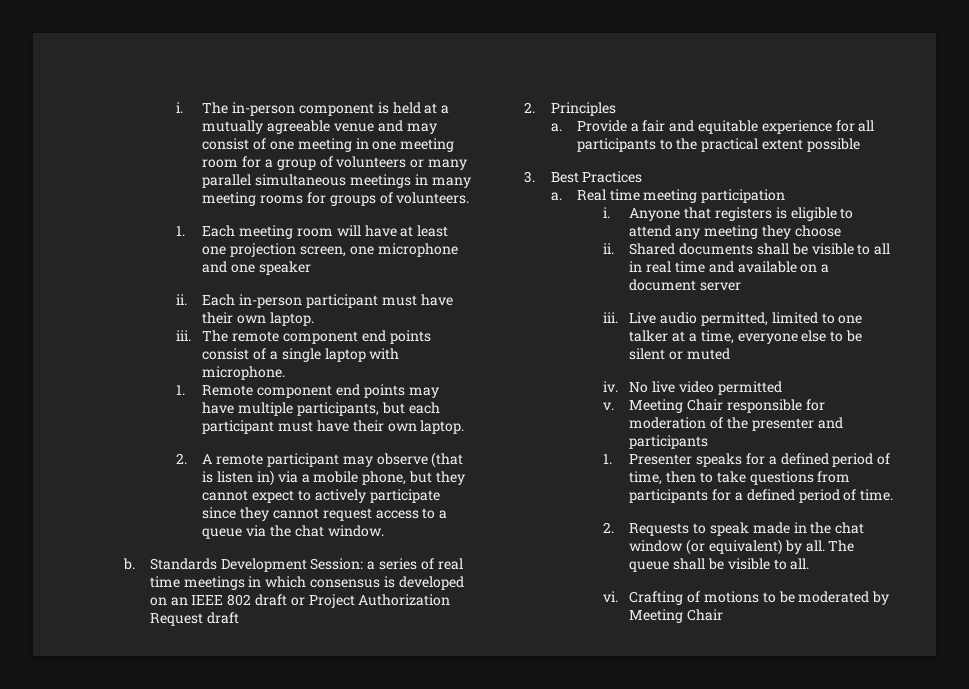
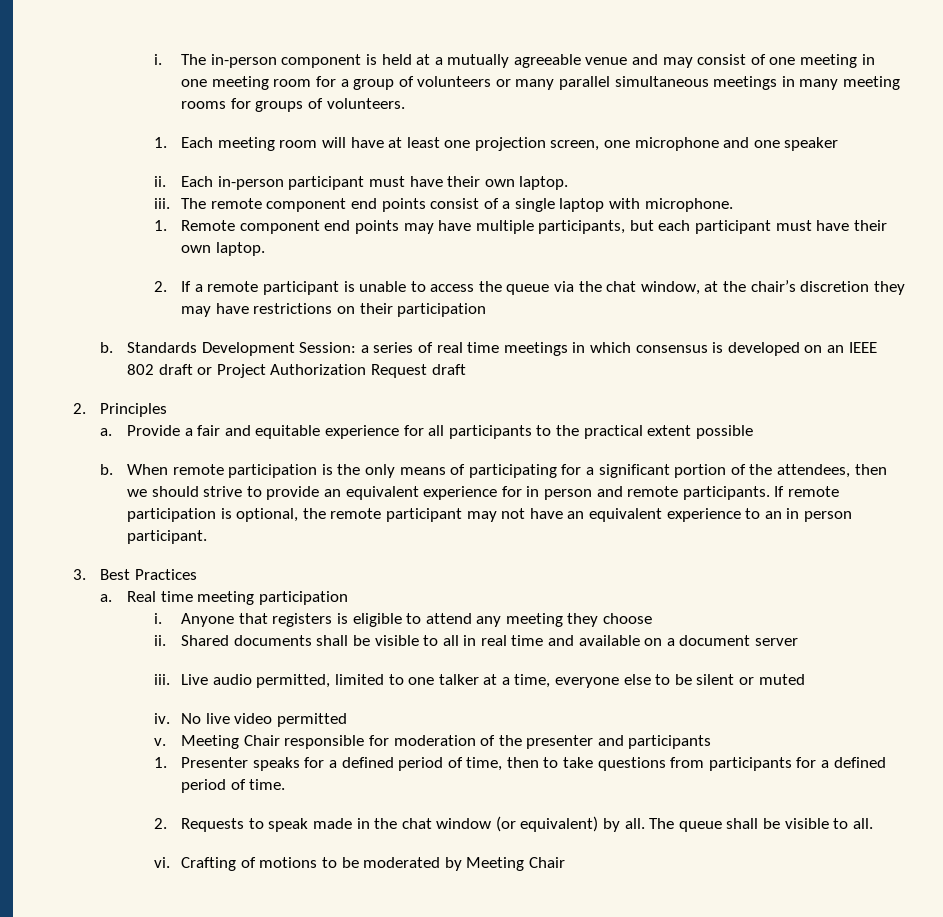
[202,452,464,468] [202,470,465,486] [202,489,440,503] [202,507,448,521] [202,525,384,539] A remote participant may observe (that is listen in) via a mobile phone, but they cannot expect to actively participate since they cannot request access to a queue via the chat window. -> [181,280,905,295] [181,303,487,317] If a remote participant is unable to access the queue via the chat window, at the chair’s discretion they may have restrictions on their participation
(860, 145) none -> [100,464,887,478] [127,486,839,500] [127,508,852,522] [127,530,208,544] // b. When remote participation is the only means of participating for a significant portion of the attendees, then we should strive to provide an equivalent experience for in person and remote participants. If remote participation is optional, the remote participant may not have an equivalent experience to an in person participant.

